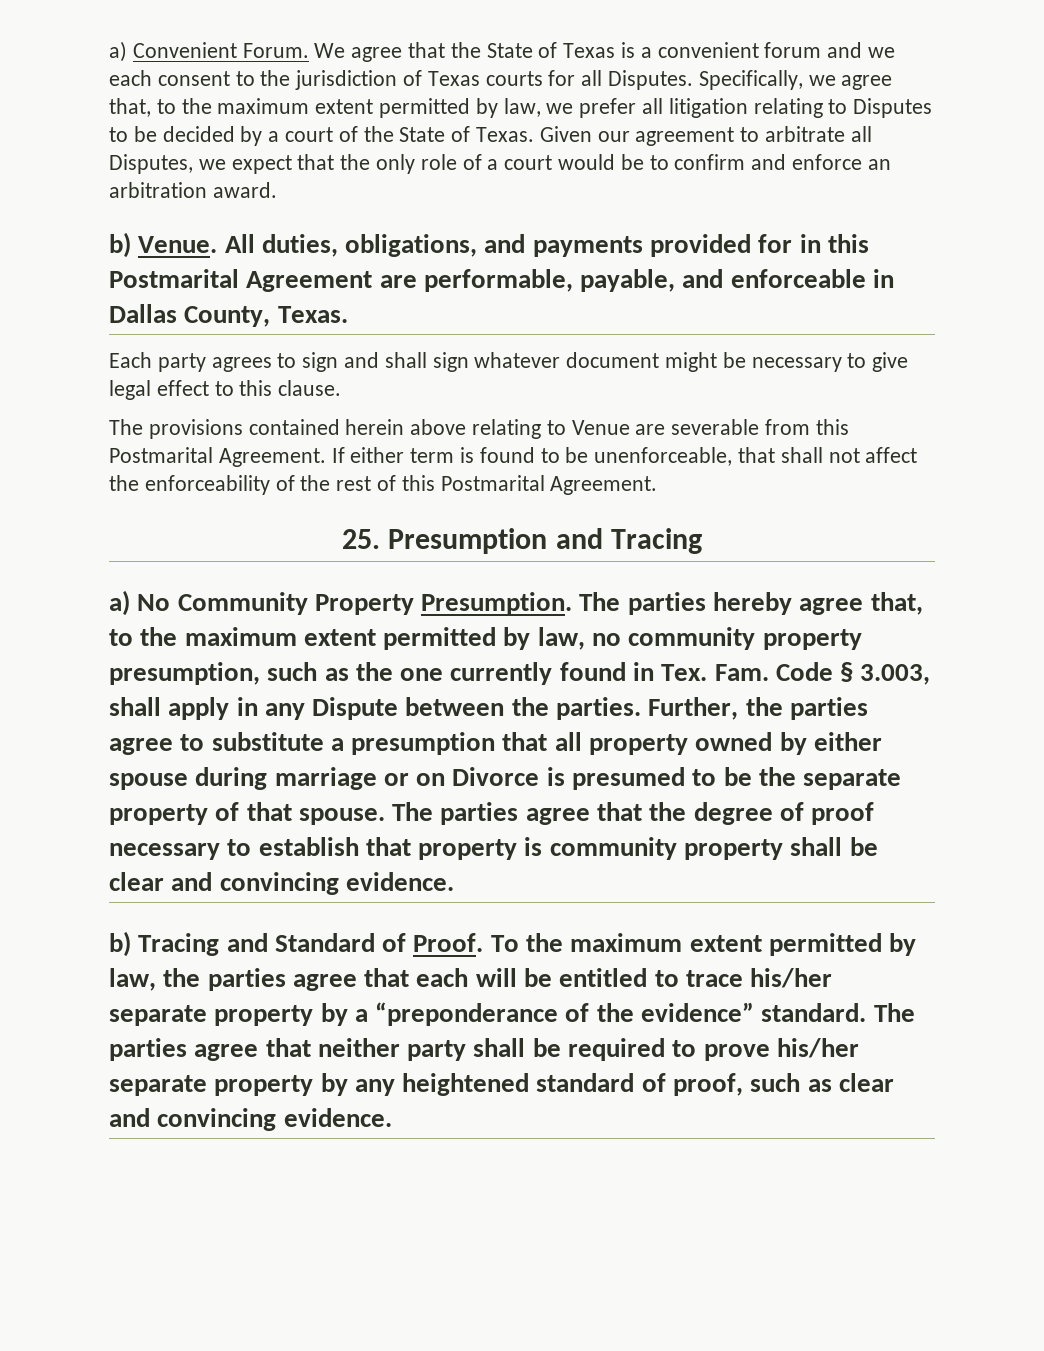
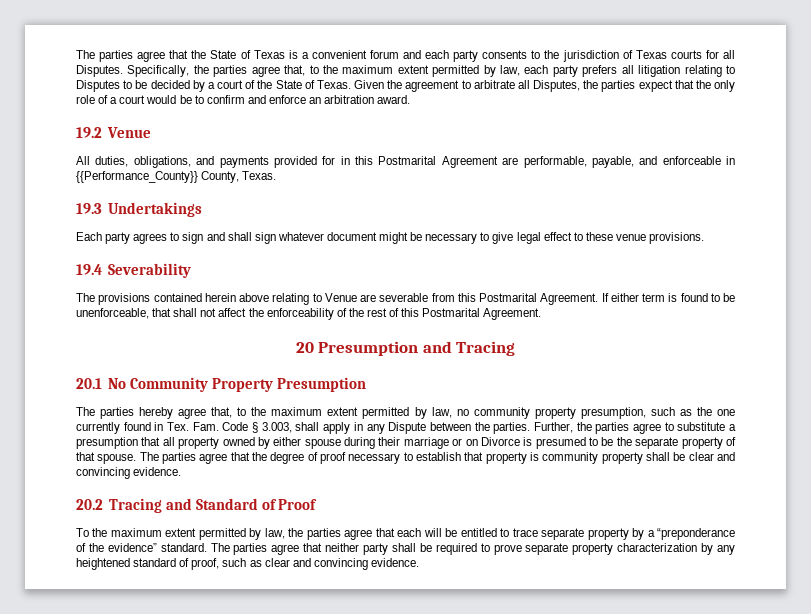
[109,41,346,62] a) Convenient Forum. We -> [76,50,134,62] The parties
[868,47,896,58] [109,70,230,86] we each consent -> [425,50,528,62] each party consents
[808,75,893,90] [109,98,637,118] we agree that, to the maximum extent permitted by law, we prefer -> [193,65,618,77] the parties agree that, to the maximum extent permitted by law, each party prefers
[597,131,630,142] our -> [387,80,403,89] the
[198,159,226,170] we -> [583,80,636,92] the parties
[109,232,218,258] b) Venue. -> [76,127,151,138] 19.2 Venue //
[109,304,177,323] Dallas -> [76,171,198,183] {{Performance_County}}
(348, 314) none -> [76,202,202,217] // 19.3 Undertakings
[239,380,342,396] this clause. -> [585,232,705,244] [76,263,191,278] these venue provisions. // 19.4 Severability
[342,529,381,549] 25. -> [295,342,314,353] 20
[109,590,130,616] a) -> [76,378,102,389] 20.1
[421,592,573,615] Presumption. -> [276,377,366,392] Presumption //
(268, 778) none -> [378,437,401,446] their
[109,931,131,957] b) -> [76,499,103,510] 20.2
[413,933,484,952] Proof. -> [278,499,318,510] Proof //
[750,968,833,988] his/her -> (538, 532) none
[776,1038,859,1058] [109,1075,314,1096] his/her separate property -> [525,543,698,555] separate property characterization

